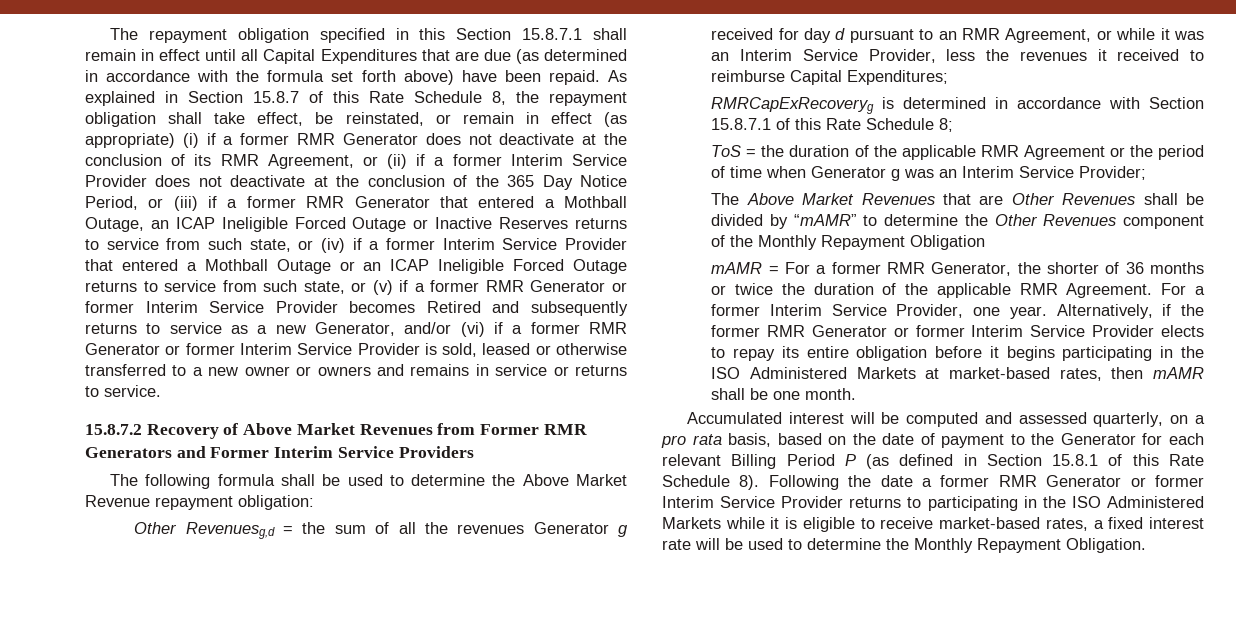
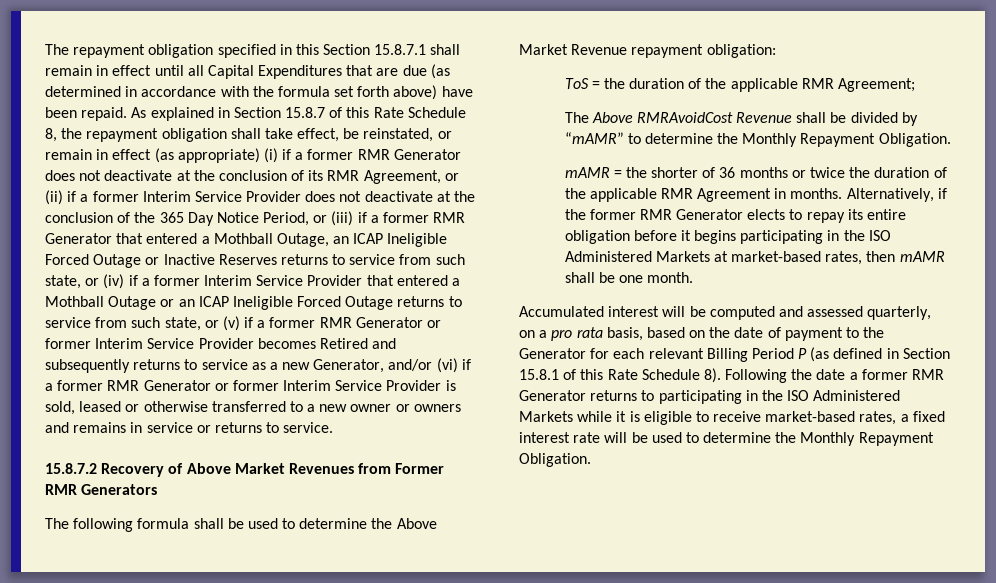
[176,446,474,458] and Former Interim Service Providers -> (158, 489) none
[134,522,629,539] [711,28,1204,43] [711,49,1204,63] [711,70,949,85] [711,97,1204,114] [711,118,954,132] // Other Revenuesg,d = the sum of all the revenues Generator g received for day d pursuant to an RMR Agreement, or while it was an Interim Service Provider, less the revenues it received to reimburse Capital Expenditures; // RMRCapExRecoveryg is determined in accordance with Section 15.8.7.1 of this Rate Schedule 8; -> (776, 51) none
[1023,145,1204,160] [711,166,1147,181] [711,193,1136,205] Agreement or the period of time when Generator g was an Interim Service Provider; // The Above Market Revenues that are Other Revenues -> [838,78,916,92] [564,112,793,123] Agreement; // The Above RMRAvoidCost Revenue
[994,214,1204,229] [711,235,986,250] Other Revenues component of the Monthly Repayment Obligation -> [742,133,951,147] Monthly Repayment Obligation.
[784,262,1012,276] For a former RMR Generator, -> (622, 174) none
[1066,283,1205,298] [711,304,1047,319] Agreement. For a former Interim Service Provider, one year. -> [697,188,843,202] Agreement in months.
[893,325,1155,337] or former Interim Service Provider -> (744, 214) none
[1130,475,1204,487] [662,496,844,508] or former Interim Service Provider -> (586, 395) none

